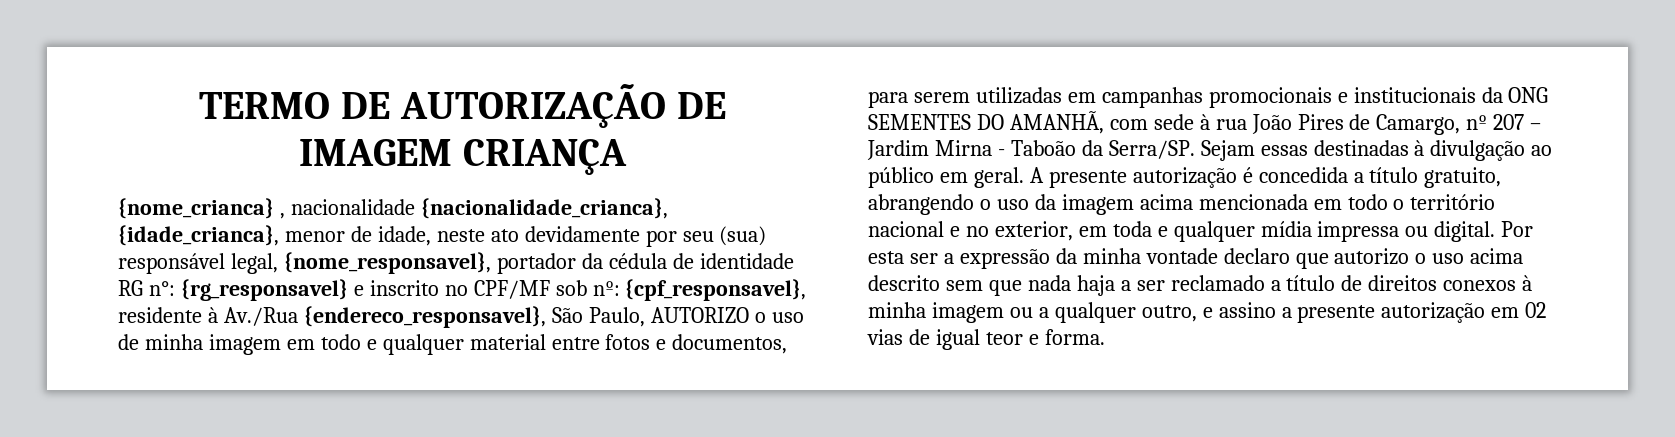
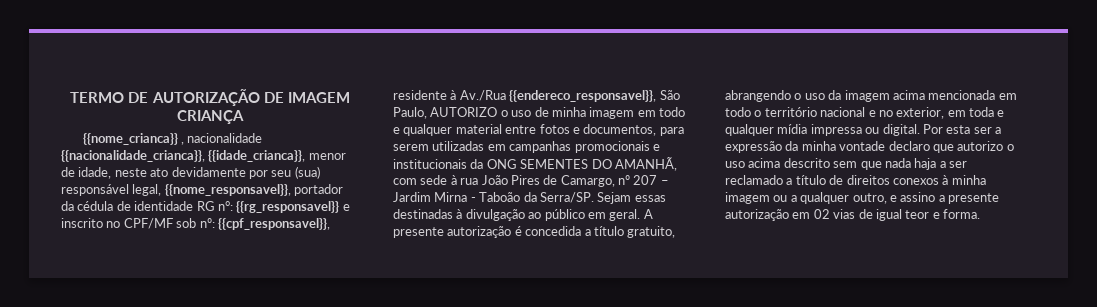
[118,198,274,219] {nome_crianca} -> [82,133,178,145] {{nome_crianca}}
[420,198,668,219] [118,225,279,246] {nacionalidade_crianca}, {idade_crianca}, -> [61,150,306,162] {{nacionalidade_crianca}}, {{idade_crianca}},
[283,252,491,274] {nome_responsavel}, -> [164,184,291,196] {{nome_responsavel}},
[180,279,348,301] {rg_responsavel} -> [236,201,340,213] {{rg_responsavel}}
[625,279,807,301] {cpf_responsavel}, -> [217,218,330,230] {{cpf_responsavel}},
[303,306,546,328] {endereco_responsavel}, -> [509,90,657,102] {{endereco_responsavel}},

